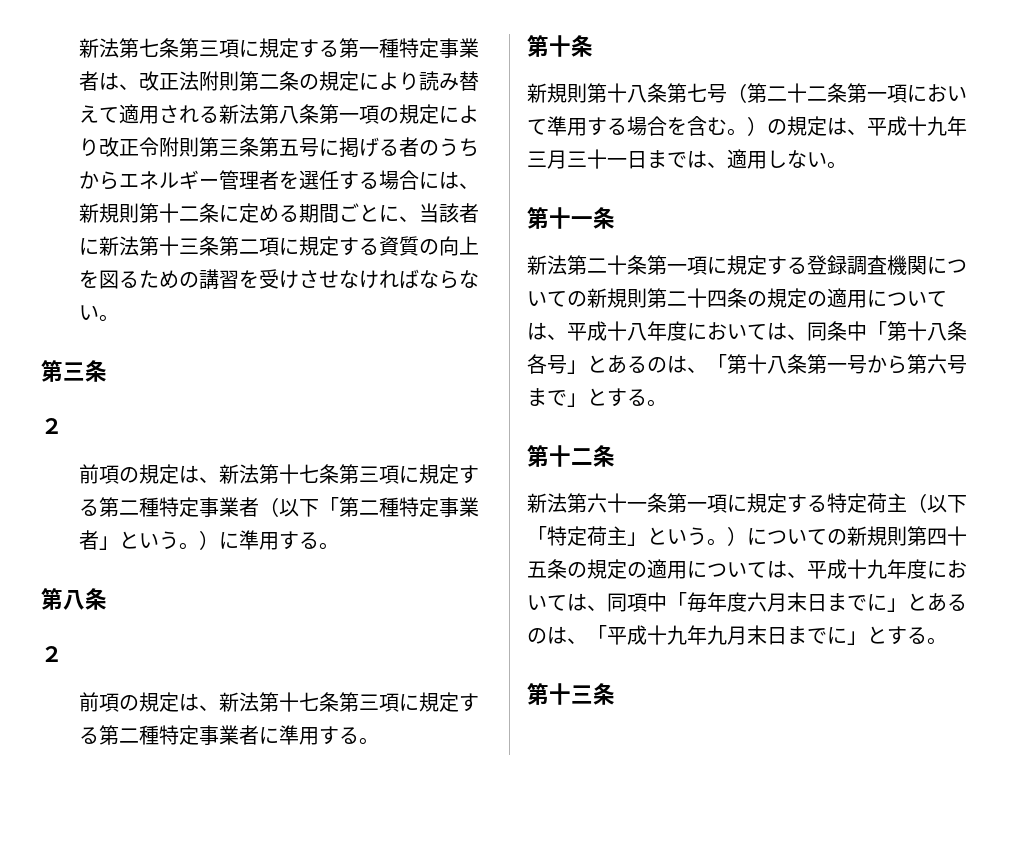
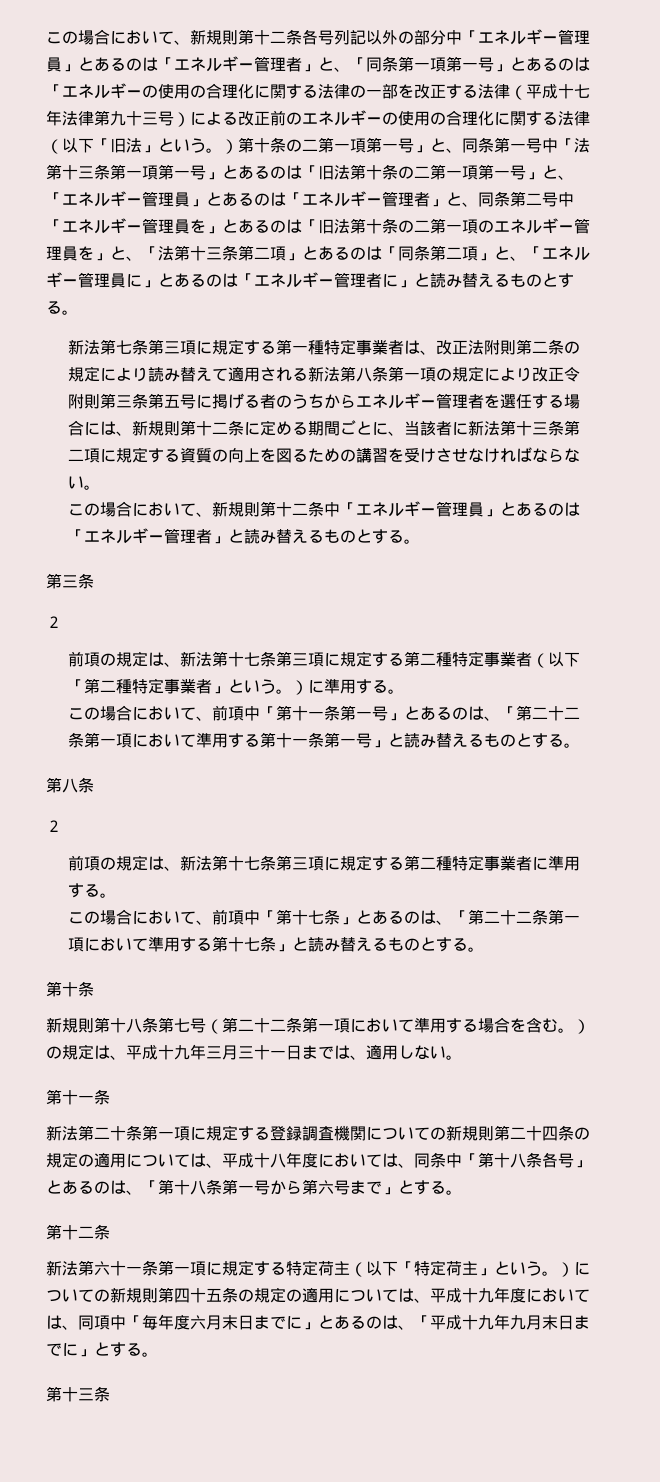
(79, 48) none -> [46,29,590,45] [46,56,590,72] [46,83,590,100] [46,110,590,127] [46,137,590,154] [46,164,574,180] [46,191,574,207] [46,218,590,234] [46,245,590,261] [46,272,574,288] [46,301,78,315] この場合において、新規則第十二条各号列記以外の部分中「エネルギー管理員」とあるのは「エネルギー管理者」と、「同条第一項第一号」とあるのは「エネルギーの使用の合理化に関する法律の一部を改正する法律（平成十七年法律第九十三号）による改正前のエネルギーの使用の合理化に関する法律（以下「旧法」という。）第十条の二第一項第一号」と、同条第一号中「法第十三条第一項第一号」とあるのは「旧法第十条の二第一項第一号」と、「エネルギー管理員」とあるのは「エネルギー管理者」と、同条第二号中「エネルギー管理員を」とあるのは「旧法第十条の二第一項のエネルギー管理員を」と、「法第十三条第二項」とあるのは「同条第二項」と、「エネルギー管理員に」とあるのは「エネルギー管理者に」と読み替えるものとする。 //
(120, 318) none -> [68,501,581,517] [68,528,421,544] // この場合において、新規則第十二条中「エネルギー管理員」とあるのは「エネルギー管理者」と読み替えるものとする。
(340, 546) none -> [68,705,581,721] [68,732,581,748] // この場合において、前項中「第十一条第一号」とあるのは、「第二十二条第一項において準用する第十一条第一号」と読み替えるものとする。
(380, 741) none -> [68,909,581,925] [68,936,485,952] // この場合において、前項中「第十七条」とあるのは、「第二十二条第一項において準用する第十七条」と読み替えるものとする。

